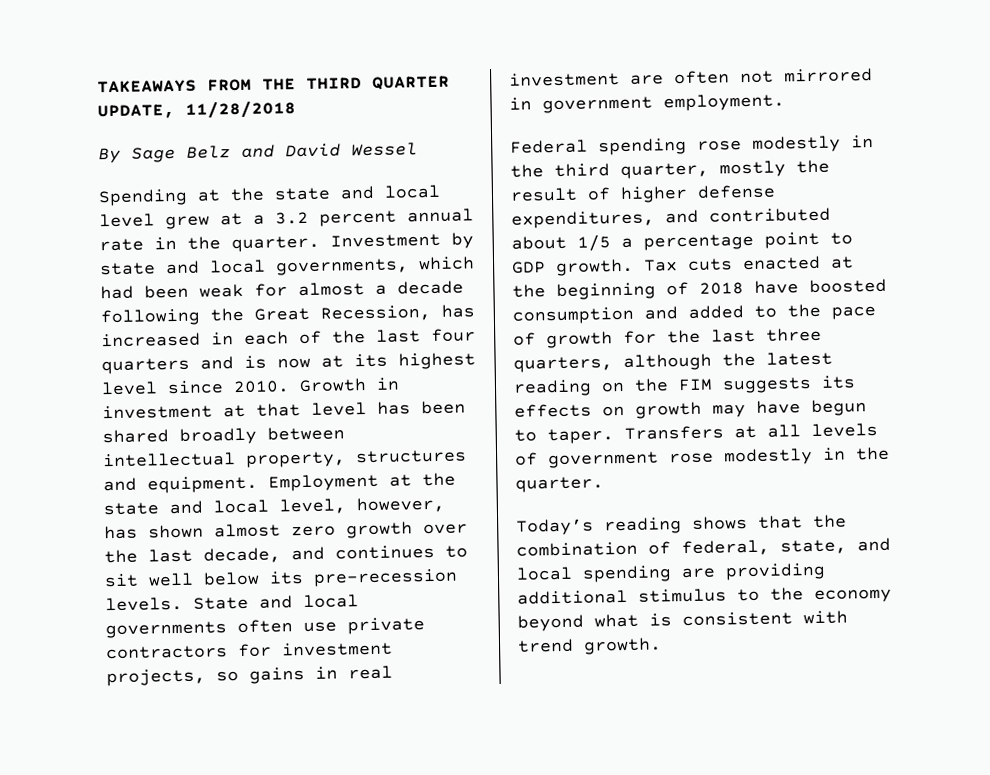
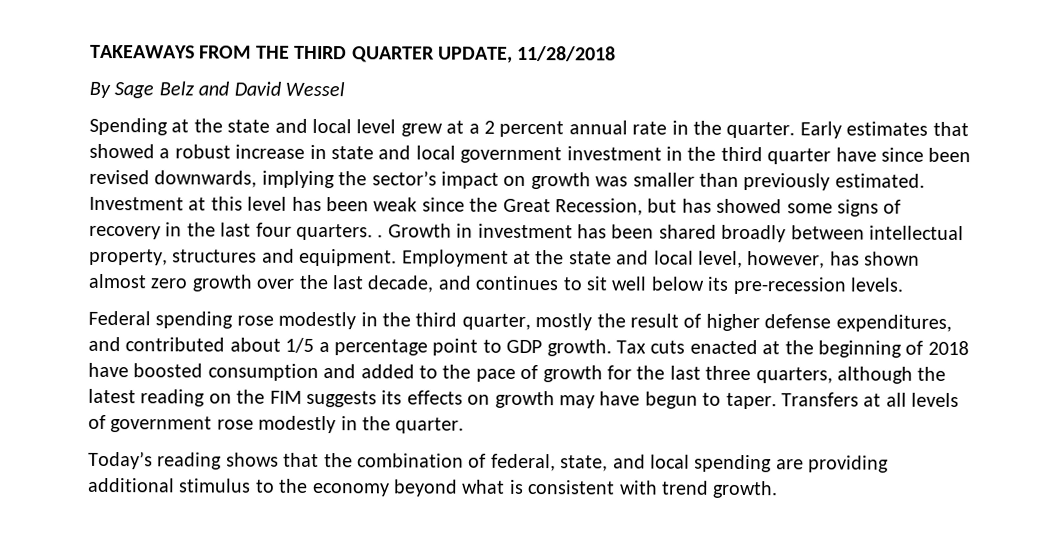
[275,211,309,225] 3.2 -> [483,120,495,134] 2
[330,232,474,249] [99,256,475,276] [100,280,464,300] [100,304,475,327] [101,328,476,348] [101,352,476,375] [101,377,400,396] [102,402,367,420] Investment by state and local governments, which had been weak for almost a decade following the Great Recession, has increased in each of the last four quarters and is now at its highest level since 2010. Growth in investment at that level -> [799,121,969,139] [89,143,972,165] [89,169,925,191] [89,196,902,217] [89,222,573,241] Early estimates that showed a robust increase in state and local government investment in the third quarter have since been revised downwards, implying the sector’s impact on growth was smaller than previously estimated. Investment at this level has been weak since the Great Recession, but has showed some signs of recovery in the last four quarters. . Growth in investment
[193,594,359,610] [105,617,425,639] [106,641,393,660] [106,665,393,687] [509,68,873,87] [509,93,785,114] State and local governments often use private contractors for investment projects, so gains in real investment are often not mirrored in government employment. -> (904, 284) none

